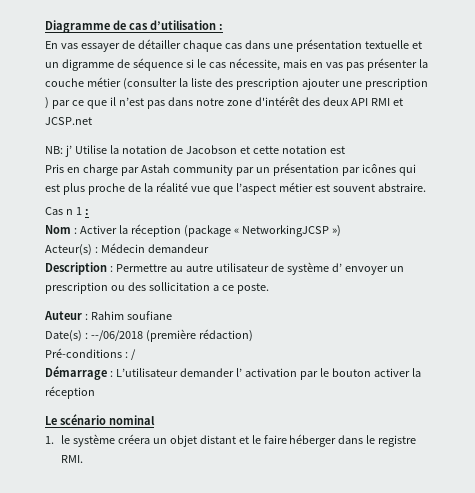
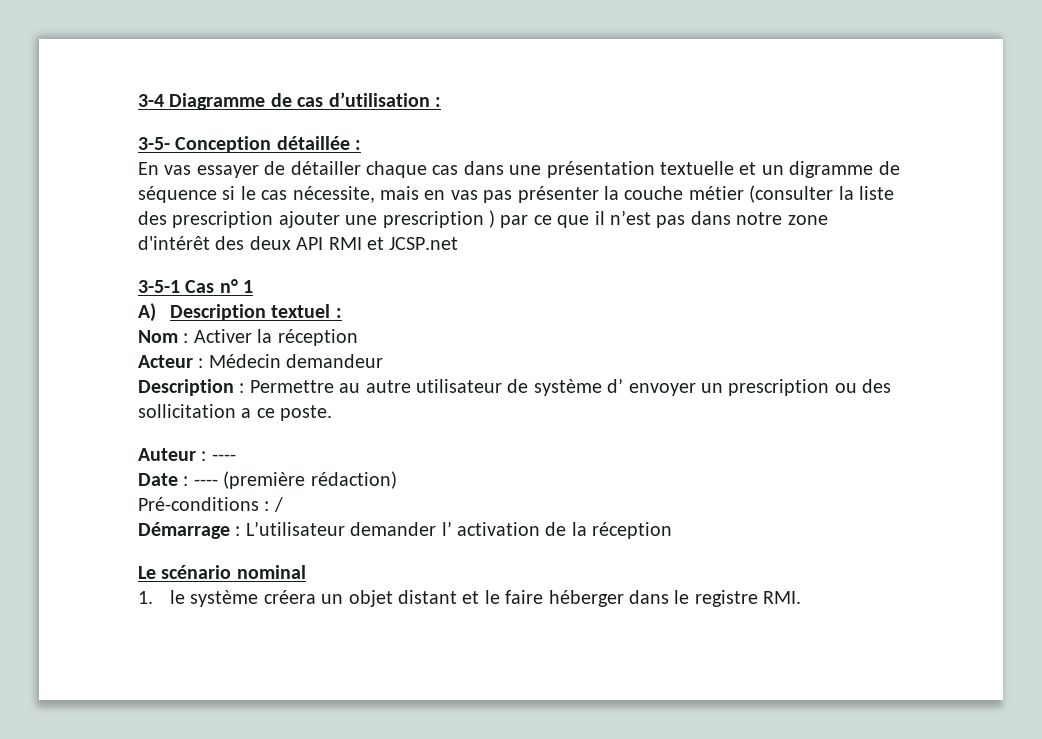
(45, 26) none -> [138,94,164,107] 3-4
(223, 26) none -> [138,136,362,153] // 3-5- Conception détaillée :
[45,145,345,157] [45,163,416,176] [45,182,426,195] [45,207,82,215] NB: j’ Utilise la notation de Jacobson et cette notation est // Pris en charge par Astah community par un présentation par icônes qui est plus proche de la réalité vue que l’aspect métier est souvent abstraire. // Cas n 1 -> [138,279,254,293] [138,303,331,322] 3-5-1 Cas n° 1 // A) Description textuel
[183,225,341,237] [45,244,92,256] (package « NetworkingJCSP ») // Acteur(s) -> [138,355,193,368] // Acteur
[90,311,172,320] [45,330,143,342] Rahim soufiane // Date(s) : --/06/2018 -> [211,454,236,461] [138,473,218,486] ---- // Date : ----
[299,368,410,380] par le bouton activer -> [545,522,567,536] de

